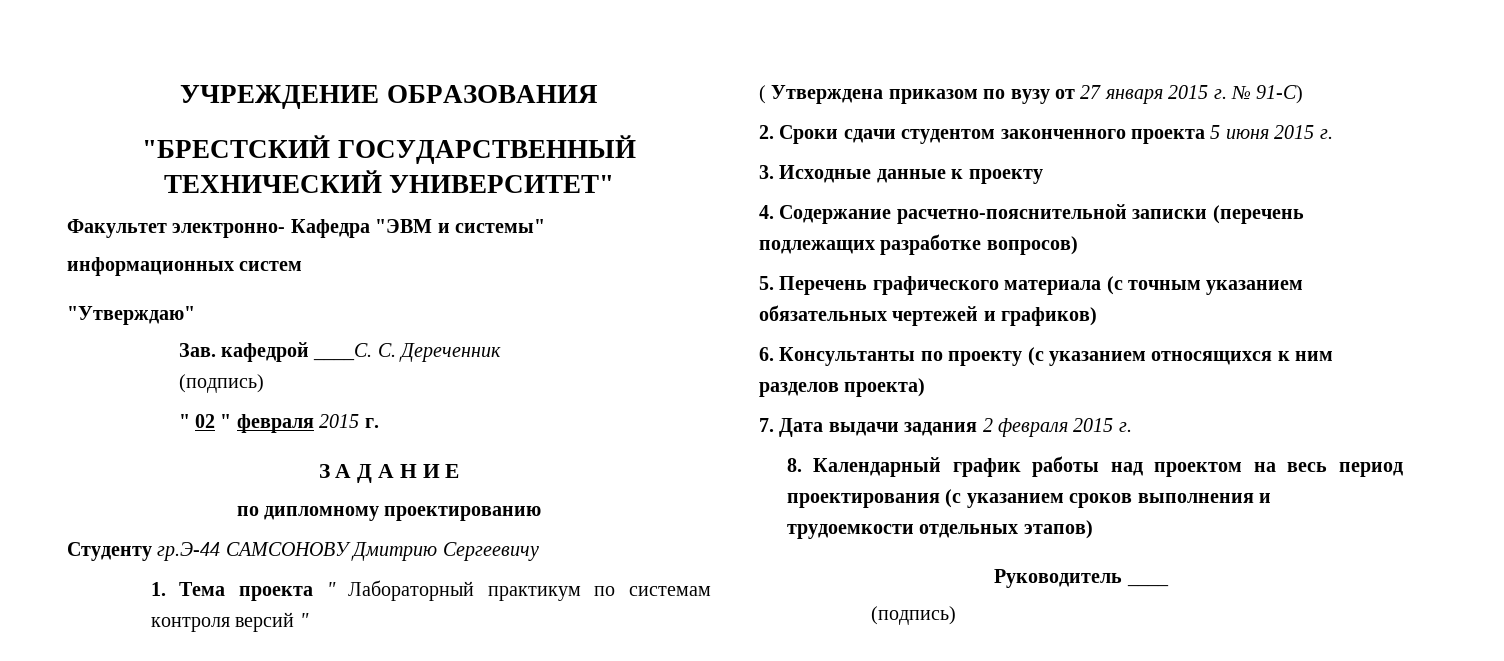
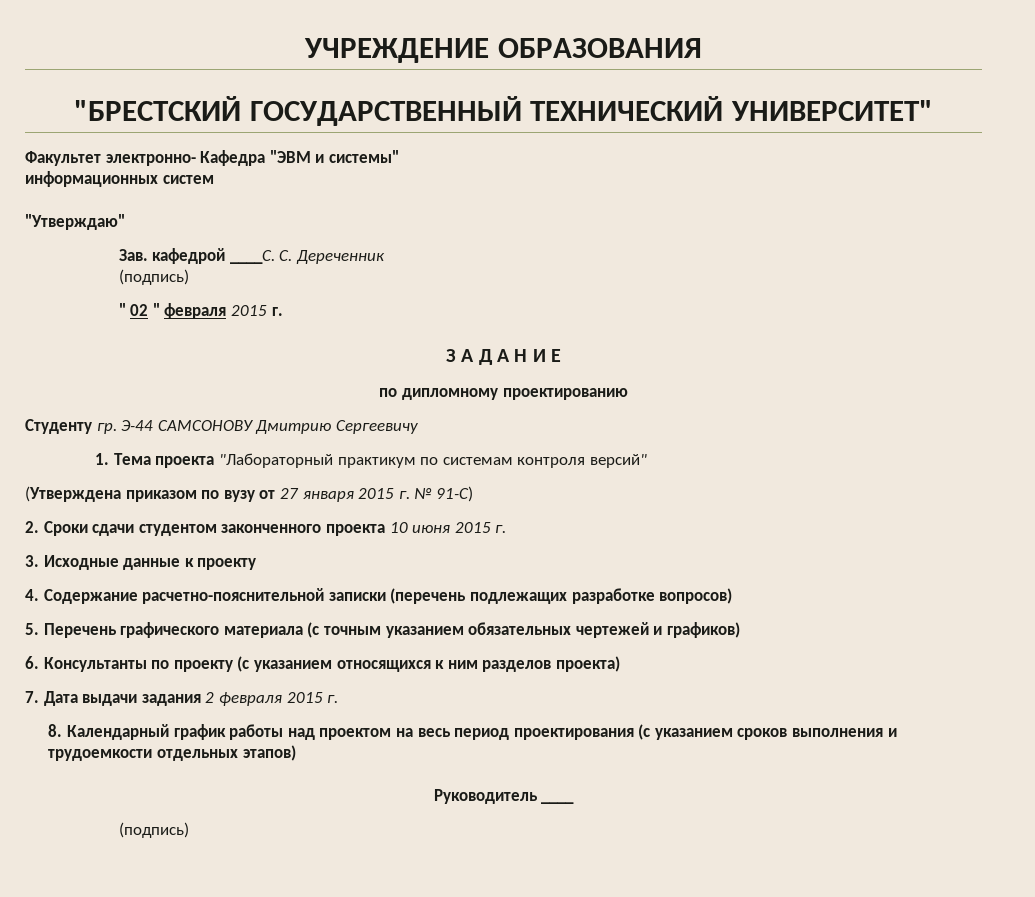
[157,542,221,561] гр.Э-44 -> [96,420,154,434] гр. Э-44
[326,580,475,601] " Лабораторный -> [218,453,333,468] "Лабораторный
[235,612,309,632] [759,85,884,104] версий " // ( Утверждена -> [589,454,647,468] [25,486,121,502] версий" // (Утверждена
[1210,125,1221,139] 5 -> [389,522,408,533] 10

